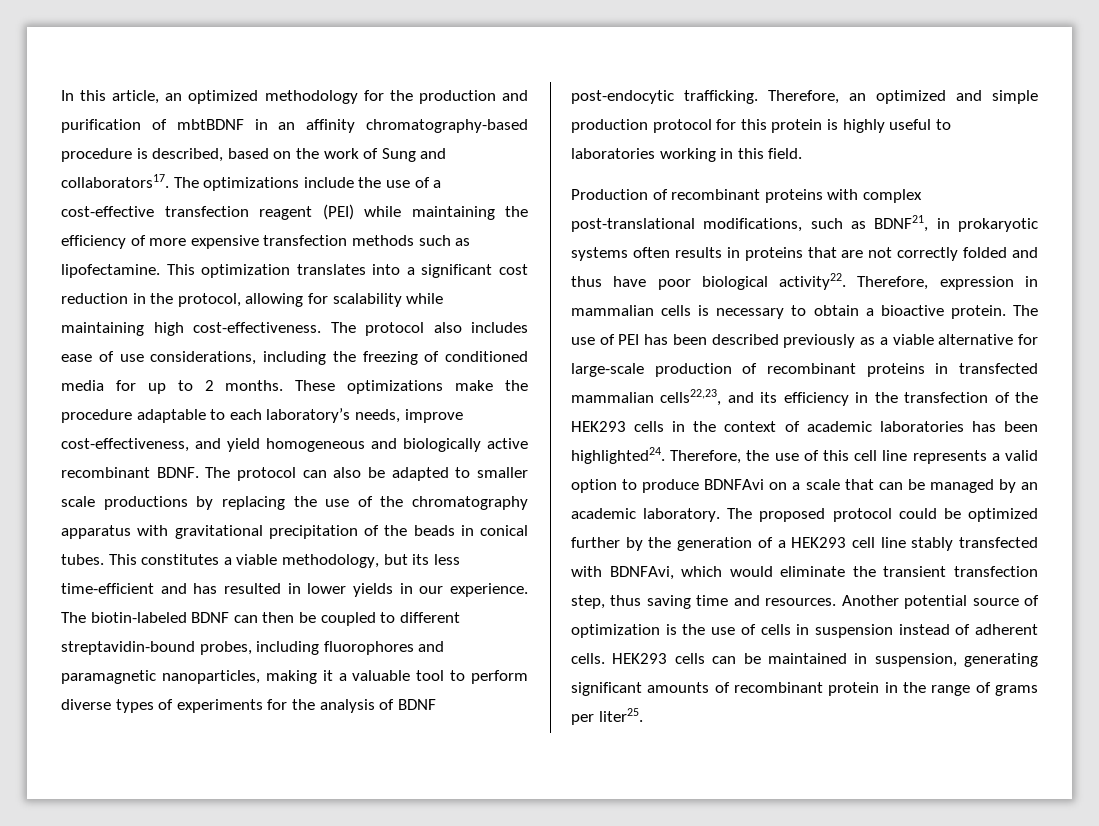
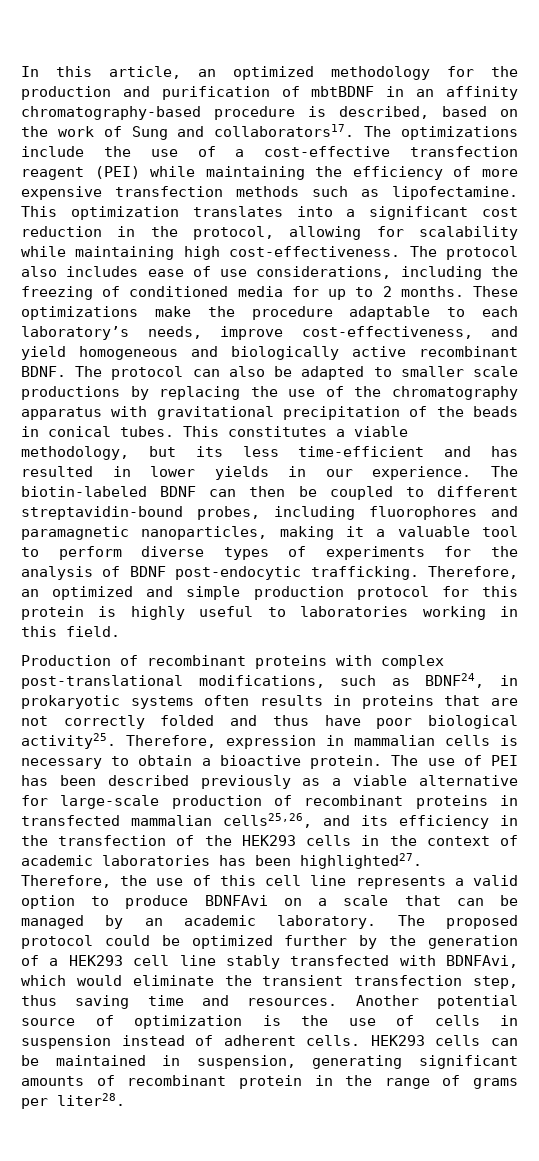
[874,215,929,232] BDNF21, -> [425,673,485,688] BDNF24,
[779,273,847,290] activity22. -> [21,733,116,749] activity25.
[660,389,722,406] cells22,23, -> [223,813,312,828] cells25,26,
[571,447,665,464] highlighted24. -> [300,853,422,869] highlighted27.
[598,708,643,722] liter25. -> [57,1093,125,1106] liter28.

